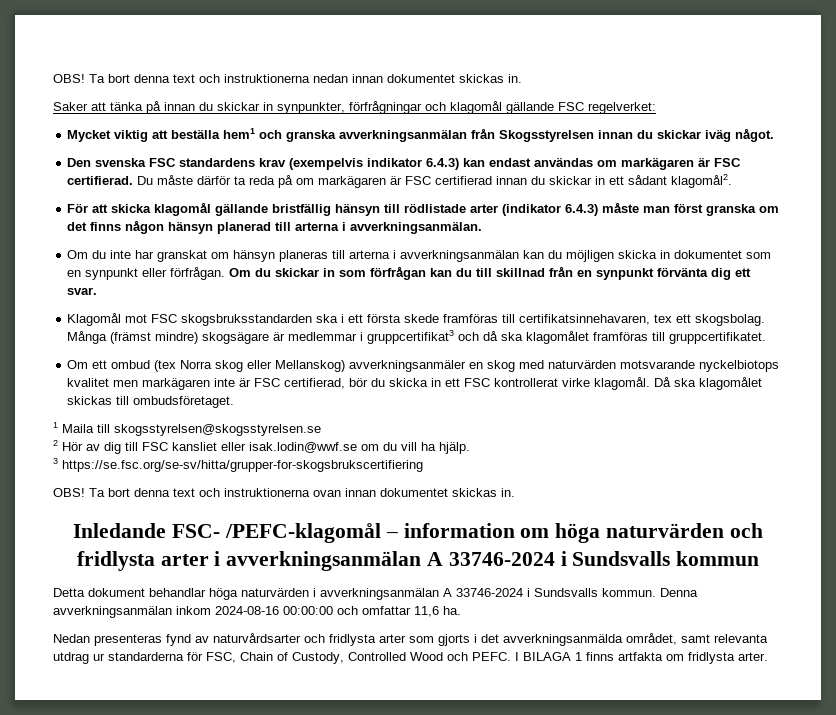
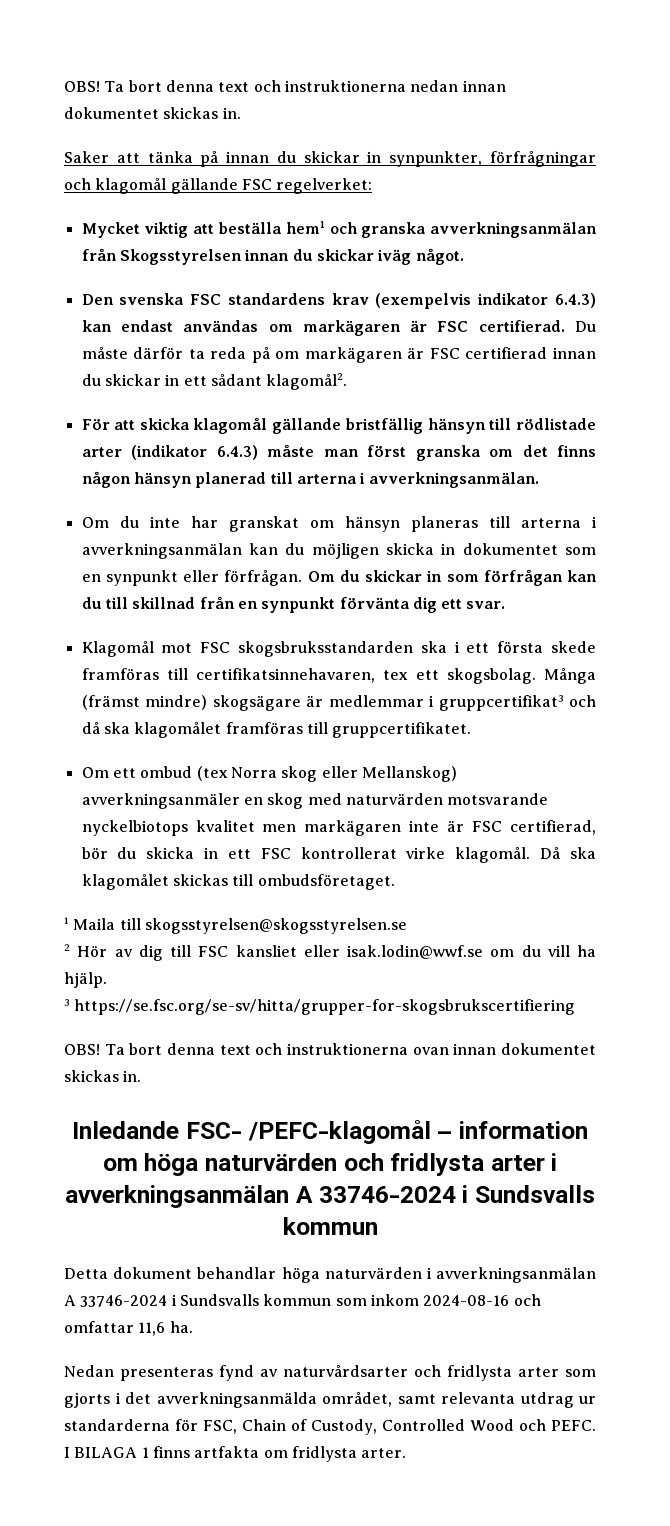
[602,588,698,597] [53,606,172,618] kommun. Denna avverkningsanmälan -> [263,1294,367,1306] kommun som
[283,606,333,615] 00:00:00 -> (510, 1300) none

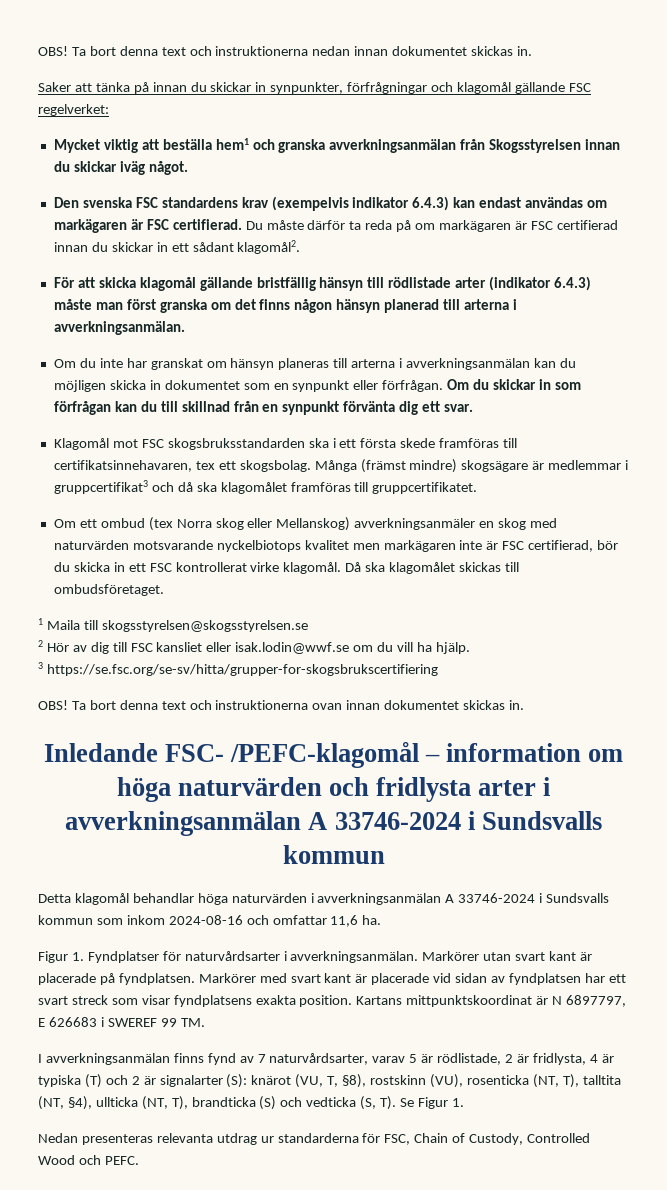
[113,1267,193,1279] dokument -> [74,893,129,905] klagomål
[64,1365,596,1381] [64,1392,436,1408] Nedan presenteras fynd av naturvårdsarter och fridlysta arter som gjorts i det avverkningsanmälda området, samt -> [38,951,593,963] [38,973,626,985] [38,995,627,1007] [38,1017,205,1027] [38,1053,614,1065] [38,1074,621,1088] [38,1096,464,1110] [38,1133,153,1145] Figur 1. Fyndplatser för naturvårdsarter i avverkningsanmälan. Markörer utan svart kant är placerade på fyndplatsen. Markörer med svart kant är placerade vid sidan av fyndplatsen har ett svart streck som visar fyndplatsens exakta position. Kartans mittpunktskoordinat är N 6897797, E 626683 i SWEREF 99 TM. // I avverkningsanmälan finns fynd av 7 naturvårdsarter, varav 5 är rödlistade, 2 är fridlysta, 4 är typiska (T) och 2 är signalarter (S): knärot (VU, T, §8), rostskinn (VU), rosenticka (NT, T), talltita (NT, §4), ullticka (NT, T), brandticka (S) och vedticka (S, T). Se Figur 1. // Nedan presenteras
[64,1446,407,1462] I BILAGA 1 finns artfakta om fridlysta arter. -> (139, 1160) none

